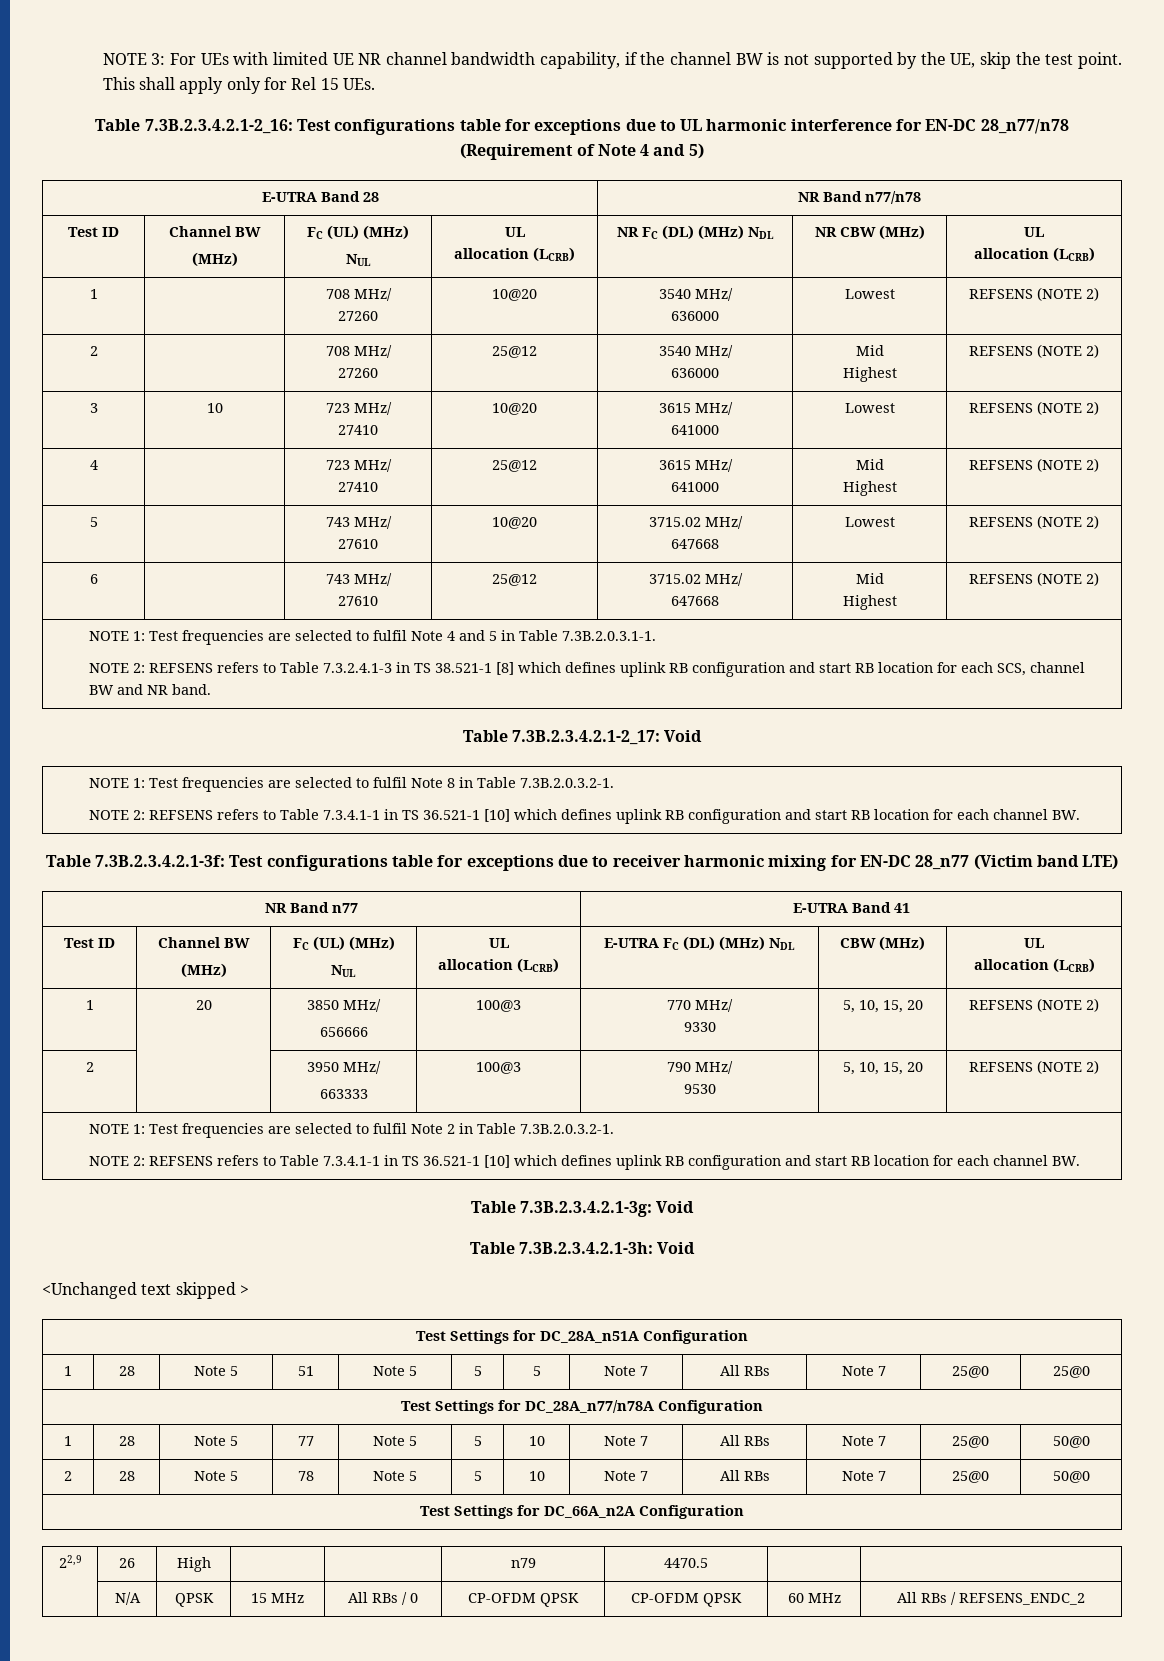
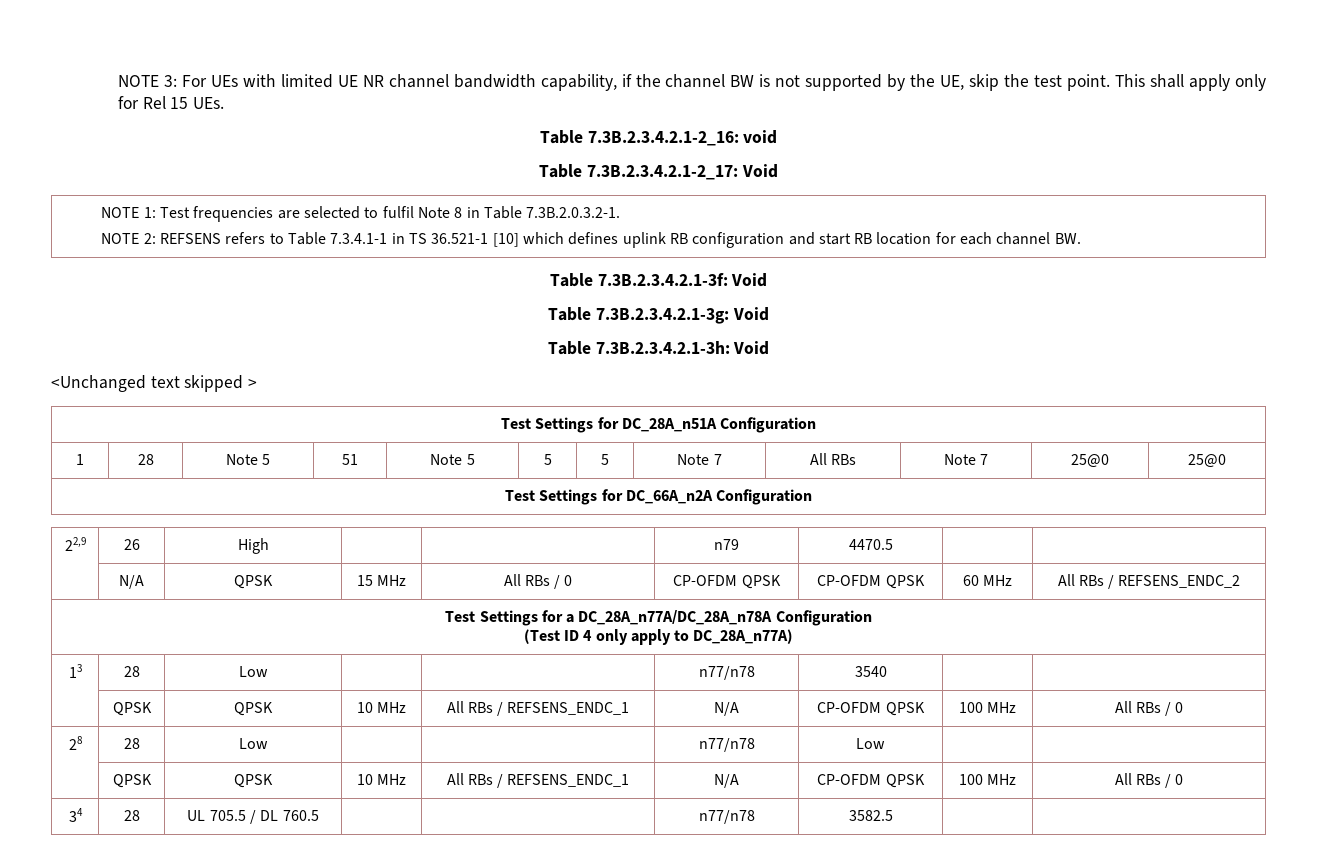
[296,119,1069,135] [460,143,704,160] [261,191,379,202] [798,191,921,204] [68,227,119,237] [169,226,261,237] [191,252,238,267] [307,225,409,240] [345,254,371,266] [504,227,525,237] [454,247,575,262] [616,225,774,240] [814,225,925,240] [1024,227,1044,237] [973,247,1095,262] [89,289,98,299] [325,288,392,301] [338,311,378,321] [492,289,537,301] [658,288,733,301] [671,311,719,321] [844,289,895,299] [969,287,1099,301] [89,346,98,356] [325,345,392,358] [338,368,378,378] [492,346,537,358] [658,345,733,358] [671,368,719,378] [855,345,884,356] [842,367,897,382] [969,344,1099,358] [89,403,98,413] [206,403,223,413] [325,402,392,415] [338,425,378,435] [492,403,537,415] [658,402,733,415] [671,425,719,435] [844,403,895,413] [969,401,1099,415] [89,460,98,470] [325,459,392,472] [338,482,378,492] [492,460,537,472] [658,459,733,472] [671,482,719,492] [855,459,884,470] [842,481,897,496] [969,458,1099,472] [89,517,98,527] [325,516,392,529] [338,539,378,549] [492,517,537,529] [648,516,743,529] [671,539,719,549] [844,517,895,527] [969,515,1099,529] [89,574,98,584] [325,573,392,586] [338,596,378,606] [492,574,537,586] [648,573,743,586] [671,596,719,606] [855,573,884,584] [842,595,897,610] [969,572,1099,586] [89,630,657,645] [89,662,1086,677] [89,684,212,695] Test configurations table for exceptions due to UL harmonic interference for EN-DC 28_n77/n78 (Requirement of Note 4 and 5) // E-UTRA Band 28 | NR Band n77/n78 // Test ID | Channel BW // (MHz) | FC (UL) (MHz) // NUL | UL // allocation (LCRB) | NR FC (DL) (MHz) NDL | NR CBW (MHz) | UL // allocation (LCRB) // 1 | | 708 MHz/ // 27260 | 10@20 | 3540 MHz/ // 636000 | Lowest | REFSENS (NOTE 2) // 2 | | 708 MHz/ // 27260 | 25@12 | 3540 MHz/ // 636000 | Mid // Highest | REFSENS (NOTE 2) // 3 | 10 | 723 MHz/ // 27410 | 10@20 | 3615 MHz/ // 641000 | Lowest | REFSENS (NOTE 2) // 4 | | 723 MHz/ // 27410 | 25@12 | 3615 MHz/ // 641000 | Mid // Highest | REFSENS (NOTE 2) // 5 | | 743 MHz/ // 27610 | 10@20 | 3715.02 MHz/ // 647668 | Lowest | REFSENS (NOTE 2) // 6 | | 743 MHz/ // 27610 | 25@12 | 3715.02 MHz/ // 647668 | Mid // Highest | REFSENS (NOTE 2) // NOTE 1: Test frequencies are selected to fulfil Note 4 and 5 in Table 7.3B.2.0.3.1-1. // NOTE 2: REFSENS refers to Table 7.3.2.4.1-3 in TS 38.521-1 [8] which defines uplink RB configuration and start RB location for each SCS, channel BW and NR band. -> [743,130,778,144] void
[229,854,1119,871] [265,902,358,913] [792,902,910,913] [64,938,115,948] [158,937,250,948] [180,963,227,978] [292,936,395,951] [331,965,356,977] [488,938,509,948] [438,958,559,973] [604,936,795,951] [840,936,925,951] [1024,938,1044,948] [973,958,1095,973] [85,1000,94,1010] [195,1000,212,1010] [307,999,381,1012] [319,1027,368,1037] [476,1000,521,1012] [667,999,733,1012] [683,1022,716,1032] [842,1000,923,1013] [969,998,1099,1012] [85,1062,94,1072] [307,1061,381,1074] [319,1089,368,1099] [476,1062,521,1074] [667,1061,733,1074] [683,1084,716,1094] [842,1062,923,1075] [969,1060,1099,1074] [89,1123,615,1138] [89,1155,1081,1170] Test configurations table for exceptions due to receiver harmonic mixing for EN-DC 28_n77 (Victim band LTE) // NR Band n77 | E-UTRA Band 41 // Test ID | Channel BW // (MHz) | FC (UL) (MHz) // NUL | UL // allocation (LCRB) | E-UTRA FC (DL) (MHz) NDL | CBW (MHz) | UL // allocation (LCRB) // 1 | 20 | 3850 MHz/ // 656666 | 100@3 | 770 MHz/ // 9330 | 5, 10, 15, 20 | REFSENS (NOTE 2) // 2 | | 3950 MHz/ // 663333 | 100@3 | 790 MHz/ // 9530 | 5, 10, 15, 20 | REFSENS (NOTE 2) // NOTE 1: Test frequencies are selected to fulfil Note 2 in Table 7.3B.2.0.3.2-1. // NOTE 2: REFSENS refers to Table 7.3.4.1-1 in TS 36.521-1 [10] which defines uplink RB configuration and start RB location for each channel BW. -> [731,273,768,287] Void
[401,1400,763,1414] [64,1436,72,1446] [118,1436,135,1446] [194,1436,238,1446] [297,1436,314,1446] [373,1436,417,1446] [473,1436,482,1446] [528,1436,545,1446] [604,1436,648,1446] [719,1435,770,1446] [841,1436,886,1446] [952,1436,989,1448] [1052,1436,1090,1448] [64,1471,72,1481] [118,1471,135,1481] [194,1471,238,1481] [297,1471,314,1481] [373,1471,417,1481] [473,1471,482,1481] [528,1471,545,1481] [604,1471,648,1481] [719,1470,770,1481] [841,1471,886,1481] [952,1471,989,1483] [1052,1471,1090,1483] // Test Settings for DC_28A_n77/n78A Configuration // 1 | 28 | Note 5 | 77 | Note 5 | 5 | 10 | Note 7 | All RBs | Note 7 | 25@0 | 50@0 // 2 | 28 | Note 5 | 78 | Note 5 | 5 | 10 | Note 7 | All RBs | Note 7 | 25@0 | 50@0 -> (1226, 461) none
(1085, 1599) none -> [445,610,872,626] [523,629,794,645] [68,664,82,678] [123,666,140,677] [238,666,268,677] [698,666,755,680] [854,666,887,677] [112,702,152,716] [234,702,273,716] [356,702,407,713] [446,701,630,716] [714,702,739,716] [817,702,925,716] [958,702,1017,713] [1114,701,1184,716] [68,736,83,750] [123,738,140,749] [238,738,268,749] [698,738,755,752] [856,738,885,749] [112,774,152,788] [234,774,273,788] [356,774,407,785] [446,773,630,788] [714,774,739,788] [817,774,925,788] [958,774,1017,785] [1114,773,1184,788] [68,808,83,822] [123,810,140,821] [187,810,319,824] [698,810,755,824] [848,810,893,821] // Test Settings for a DC_28A_n77A/DC_28A_n78A Configuration // (Test ID 4 only apply to DC_28A_n77A) // 13 | 28 | Low | | | n77/n78 | 3540 | | // | QPSK | QPSK | 10 MHz | All RBs / REFSENS_ENDC_1 | N/A | CP-OFDM QPSK | 100 MHz | All RBs / 0 // 28 | 28 | Low | | | n77/n78 | Low | | // | QPSK | QPSK | 10 MHz | All RBs / REFSENS_ENDC_1 | N/A | CP-OFDM QPSK | 100 MHz | All RBs / 0 // 34 | 28 | UL 705.5 / DL 760.5 | | | n77/n78 | 3582.5 | |

